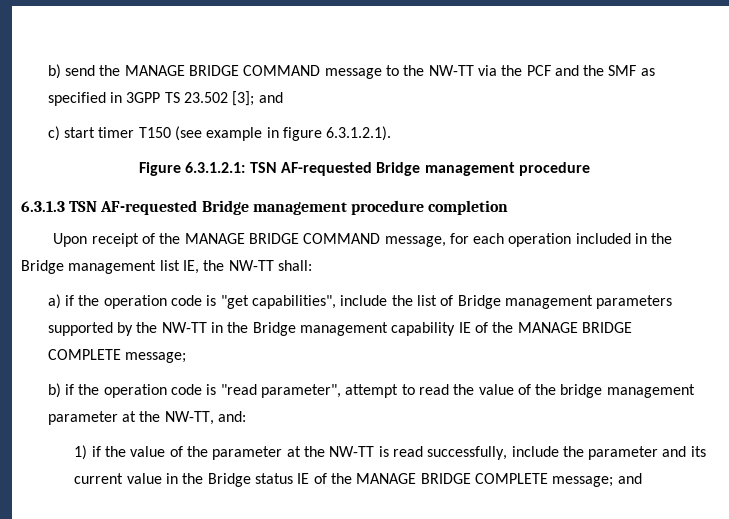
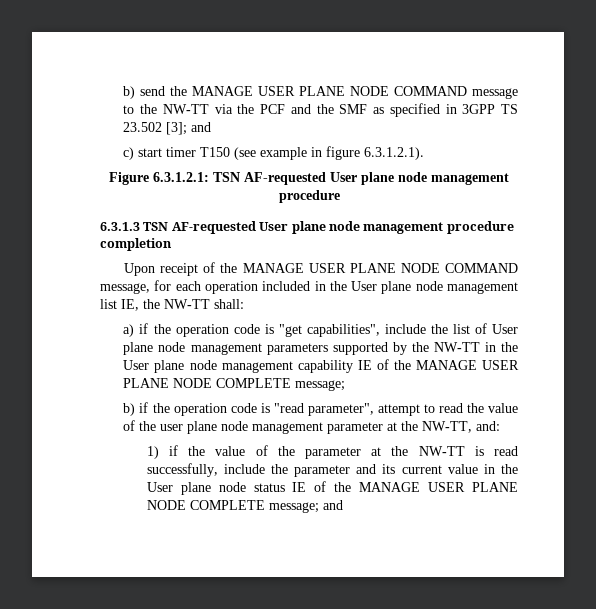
[188,65,239,76] BRIDGE -> [258,86,390,96] USER PLANE NODE
[376,162,421,176] Bridge -> [330,172,427,185] User plane node
[201,200,249,215] Bridge -> [259,221,360,234] User plane node
[248,233,299,244] BRIDGE -> [308,263,440,273] USER PLANE NODE
[21,260,64,274] Bridge -> [351,281,443,294] User plane node
[457,295,501,309] Bridge -> [492,324,518,334] [123,342,186,355] User plane node
[252,322,296,336] Bridge -> [123,360,217,373] User plane node
[581,322,632,333] BRIDGE -> [482,360,520,370] [123,378,213,388] USER PLANE NODE
[560,384,603,398] bridge -> [160,421,249,434] user plane node
[207,473,251,487] Bridge -> [146,482,246,495] User plane node
[420,473,471,484] BRIDGE -> [428,482,518,492] [146,500,186,510] USER PLANE NODE

